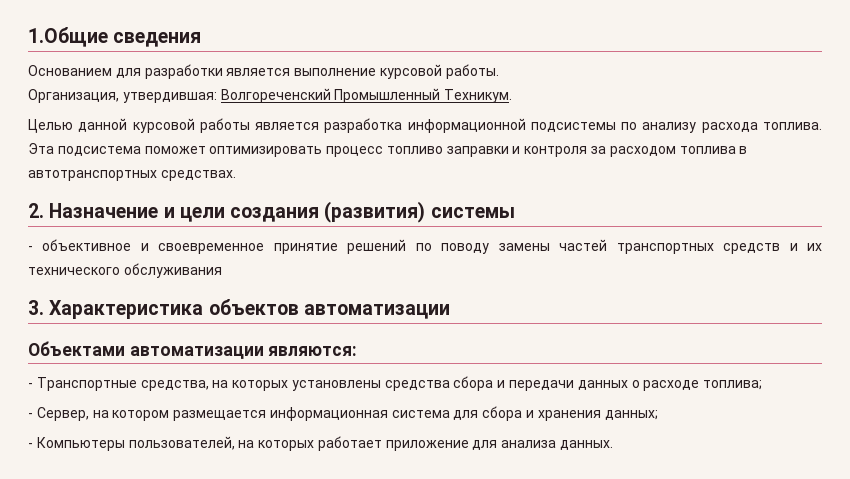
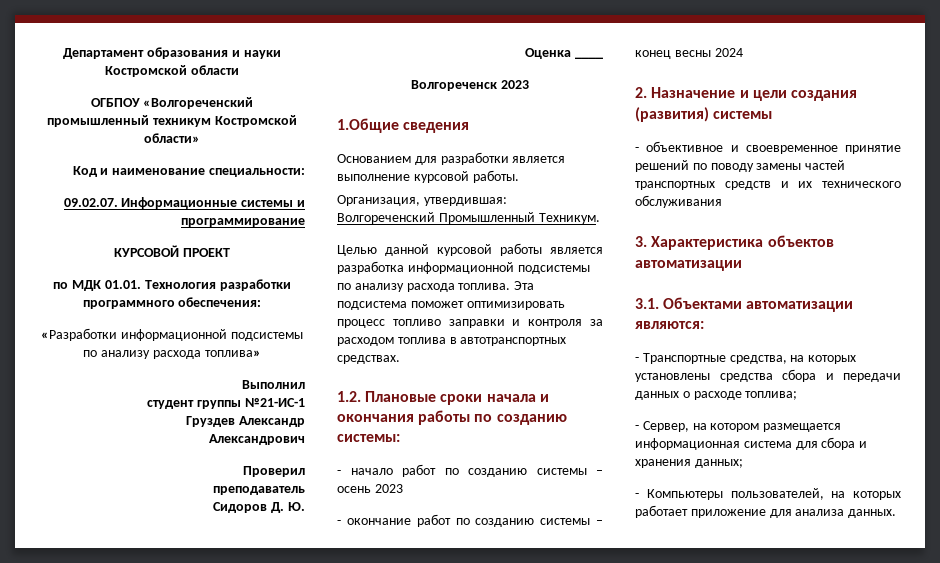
(28, 37) none -> [63,47,281,59] [105,65,239,77] [90,97,254,109] [47,115,297,127] [144,133,200,143] [72,166,305,177] [63,197,305,209] [181,218,305,227] [114,245,230,257] [53,279,291,291] [82,297,262,309] [41,328,303,341] [83,350,261,359] [242,380,305,389] [147,398,305,409] [186,416,305,427] [209,434,305,445] [243,466,305,477] [213,486,305,495] [213,502,305,513] [525,48,603,59] [411,80,529,91] Департамент образования и науки Костромской области // ОГБПОУ «Волгореченский промышленный техникум Костромской области» // Код и наименование специальности: // 09.02.07. Информационные системы и программирование // КУРСОВОЙ ПРОЕКТ // по МДК 01.01. Технология разработки программного обеспечения: // «Разработки информационной подсистемы по анализу расхода топлива» // Выполнил // студент группы №21-ИС-1 // Груздев Александр // Александрович // Проверил // преподаватель // Сидоров Д. Ю. // Оценка ____ // Волгореченск 2023 //
(236, 175) none -> [337,391,549,405] [337,410,567,425] [337,434,400,442] [337,464,603,477] [337,484,403,493] [337,514,603,527] [635,48,743,59] // 1.2. Плановые сроки начала и окончания работы по созданию системы: // - начало работ по созданию системы – осень 2023 // - окончание работ по созданию системы – конец весны 2024
(450, 311) none -> [635,298,659,309] 3.1.

